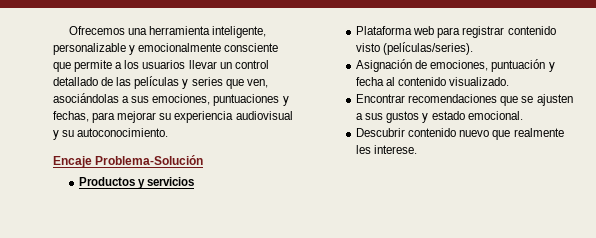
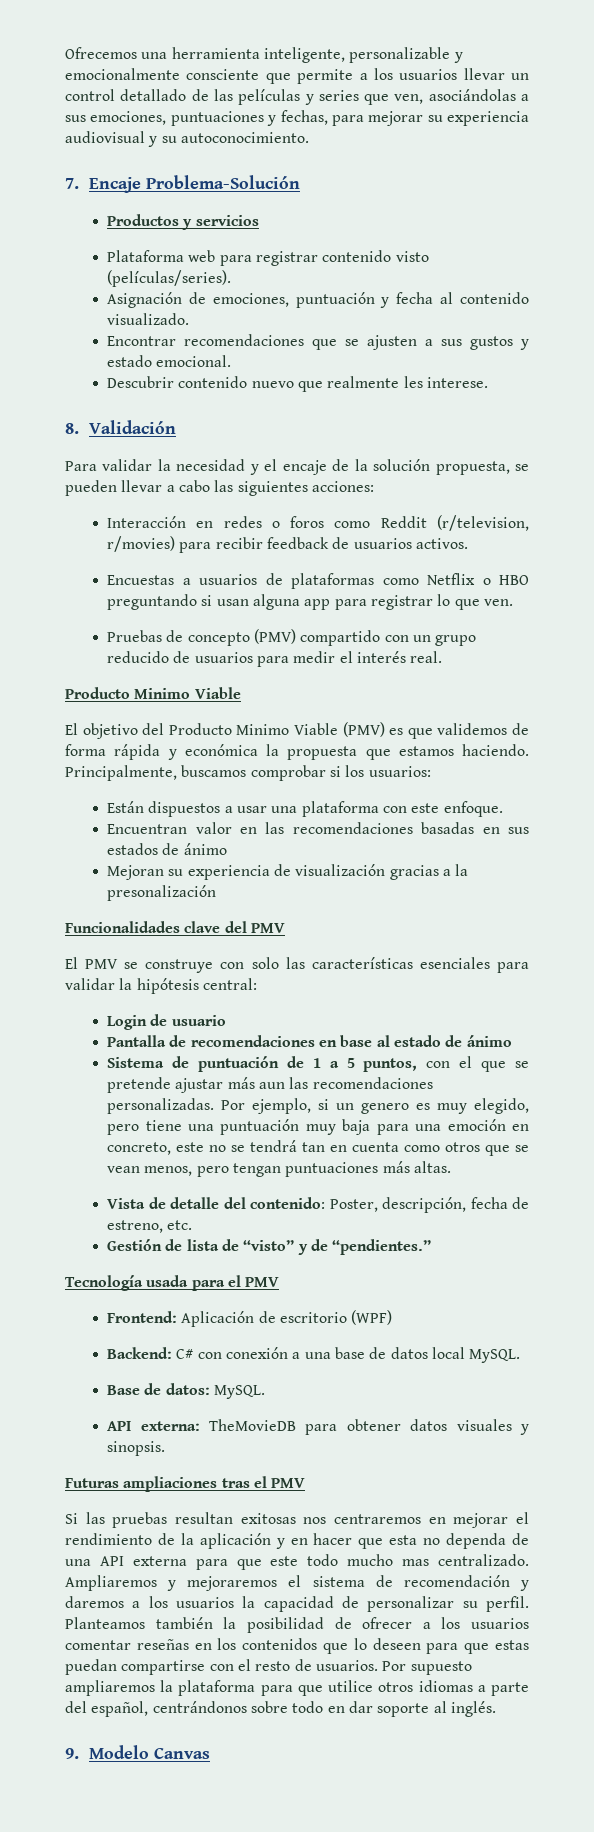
(169, 132) none -> [65,178,79,189] 7.
(418, 149) none -> [65,420,177,434] [65,459,529,475] [65,480,374,496] [107,515,529,531] [107,536,469,553] [107,573,529,589] [107,594,513,610] [107,629,477,646] [107,651,443,667] [65,687,241,699] [65,722,530,739] [65,744,529,760] [65,765,431,781] [107,801,503,817] [107,822,529,834] [107,843,227,855] [107,864,469,880] [107,885,217,901] [65,921,285,933] [65,957,529,973] [65,978,257,994] [107,1014,226,1030] [107,1035,512,1047] [107,1056,529,1072] [107,1077,433,1093] [107,1098,529,1114] [107,1119,529,1135] [107,1140,530,1156] [107,1161,452,1177] [107,1197,529,1213] [107,1220,193,1233] [107,1239,432,1255] [65,1275,280,1291] [107,1310,393,1327] [107,1347,521,1363] [107,1383,266,1399] [107,1419,529,1435] [107,1441,166,1456] [65,1476,306,1492] [65,1512,529,1528] [65,1533,530,1549] [65,1554,529,1570] [65,1575,529,1591] [65,1596,529,1612] [65,1617,529,1633] [65,1638,529,1654] [65,1659,472,1675] [65,1680,529,1696] [65,1701,496,1717] [65,1745,211,1759] // 8. Validación // Para validar la necesidad y el encaje de la solución propuesta, se pueden llevar a cabo las siguientes acciones: // Interacción en redes o foros como Reddit (r/television, r/movies) para recibir feedback de usuarios activos. // Encuestas a usuarios de plataformas como Netflix o HBO preguntando si usan alguna app para registrar lo que ven. // Pruebas de concepto (PMV) compartido con un grupo reducido de usuarios para medir el interés real. // Producto Minimo Viable // El objetivo del Producto Minimo Viable (PMV) es que validemos de forma rápida y económica la propuesta que estamos haciendo. Principalmente, buscamos comprobar si los usuarios: // Están dispuestos a usar una plataforma con este enfoque. // Encuentran valor en las recomendaciones basadas en sus estados de ánimo // Mejoran su experiencia de visualización gracias a la presonalización // Funcionalidades clave del PMV // El PMV se construye con solo las características esenciales para validar la hipótesis central: // Login de usuario // Pantalla de recomendaciones en base al estado de ánimo // Sistema de puntuación de 1 a 5 puntos, con el que se pretende ajustar más aun las recomendaciones personalizadas. Por ejemplo, si un genero es muy elegido, pero tiene una puntuación muy baja para una emoción en concreto, este no se tendrá tan en cuenta como otros que se vean menos, pero tengan puntuaciones más altas. // Vista de detalle del contenido: Poster, descripción, fecha de estreno, etc. // Gestión de lista de “visto” y de “pendientes.” // Tecnología usada para el PMV // Frontend: Aplicación de escritorio (WPF) // Backend: C# con conexión a una base de datos local MySQL. // Base de datos: MySQL. // API externa: TheMovieDB para obtener datos visuales y sinopsis. // Futuras ampliaciones tras el PMV // Si las pruebas resultan exitosas nos centraremos en mejorar el rendimiento de la aplicación y en hacer que esta no dependa de una API externa para que este todo mucho mas centralizado. Ampliaremos y mejoraremos el sistema de recomendación y daremos a los usuarios la capacidad de personalizar su perfil. Planteamos también la posibilidad de ofrecer a los usuarios comentar reseñas en los contenidos que lo deseen para que estas puedan compartirse con el resto de usuarios. Por supuesto ampliaremos la plataforma para que utilice otros idiomas a parte del español, centrándonos sobre todo en dar soporte al inglés. // 9. Modelo Canvas

